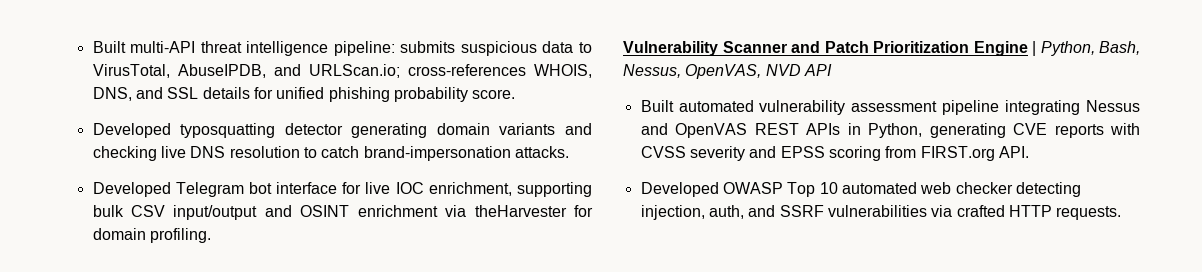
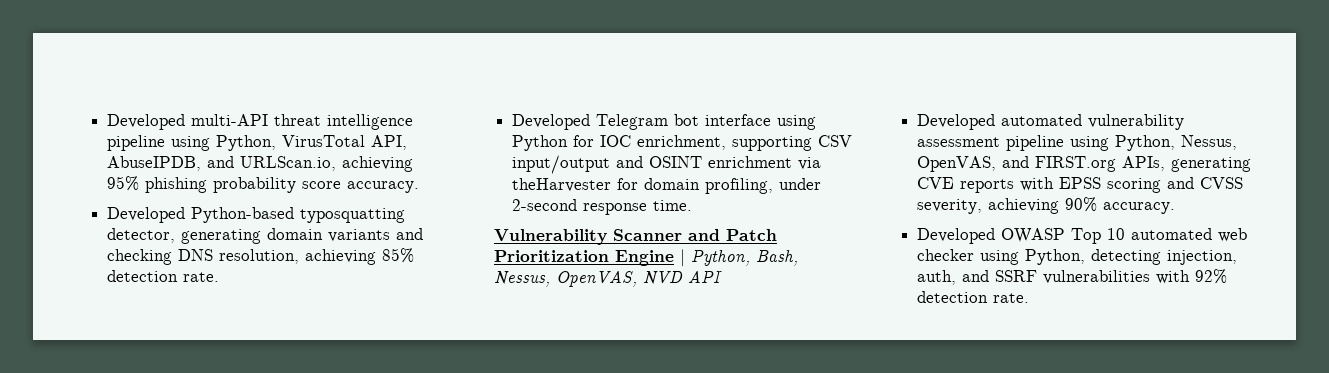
[92,41,126,53] Built -> [107,114,186,130] Developed
[333,41,592,56] [92,64,592,78] [92,87,516,102] [92,123,343,138] pipeline: submits suspicious data to VirusTotal, AbuseIPDB, and URLScan.io; cross-references WHOIS, DNS, and SSL details for unified phishing probability score. // Developed typosquatting detector -> [107,135,408,151] [107,156,414,172] [107,176,420,193] [107,207,406,223] [107,228,176,243] pipeline using Python, VirusTotal API, AbuseIPDB, and URLScan.io, achieving 95% phishing probability score accuracy. // Developed Python-based typosquatting detector,
[160,146,569,161] live DNS resolution to catch brand-impersonation attacks. -> [178,248,415,265] [107,270,220,282] DNS resolution, achieving 85% detection rate.
[342,182,391,194] for live -> [777,115,817,130] [512,135,595,151] using Python for
[92,205,124,217] bulk -> (813, 143) none
[149,228,211,243] profiling. -> [705,178,822,194] [512,199,693,215] profiling, under 2-second response time.
[640,100,674,112] Built -> [917,114,996,130] Developed
[1005,100,1140,115] [640,123,1140,138] [640,146,1029,161] integrating Nessus and OpenVAS REST APIs in Python, generating CVE reports with CVSS severity and EPSS scoring from FIRST.org API. -> [1070,135,1238,151] [917,156,1252,172] [917,177,1244,193] [917,197,1176,214] using Python, Nessus, OpenVAS, and FIRST.org APIs, generating CVE reports with EPSS scoring and CVSS severity, achieving 90% accuracy.
(1013, 188) none -> [980,249,1086,265] using Python,
[931,205,1122,220] via crafted HTTP requests. -> [1156,269,1228,284] [917,291,1030,303] with 92% detection rate.

